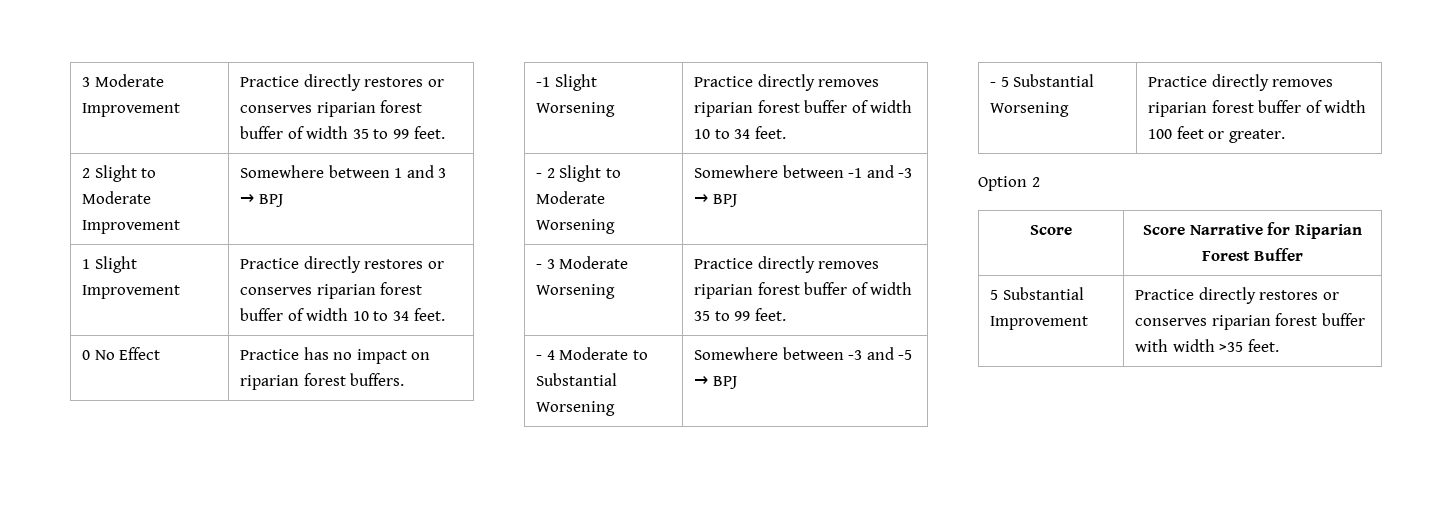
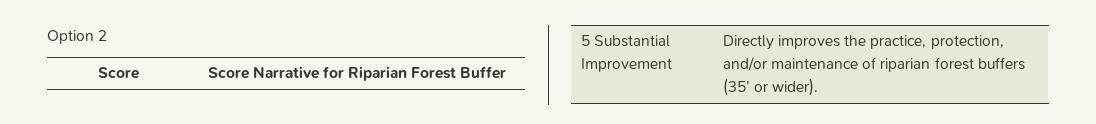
[81,74,164,87] [81,103,180,117] [239,74,444,91] [239,100,423,117] [239,126,445,139] [81,165,157,182] [81,191,151,204] [81,220,180,234] [239,165,447,178] [239,194,283,207] [81,256,137,273] [81,285,180,299] [239,256,444,273] [239,282,423,299] [239,308,445,321] [81,347,161,360] [239,347,431,364] [239,373,405,390] [535,74,597,91] [535,102,615,117] [693,74,880,91] [693,100,913,117] [693,126,786,139] [535,165,621,182] [535,191,605,204] [535,219,615,234] [693,165,913,178] [693,194,737,207] [535,256,629,269] [535,284,615,299] [693,256,880,273] [693,282,913,299] [693,308,786,321] [535,347,648,360] [535,373,617,386] [535,401,615,416] [693,347,913,360] [693,376,737,389] [989,74,1095,87] [989,102,1069,117] [1147,74,1334,91] [1147,100,1367,117] [1147,126,1285,143] 3 Moderate Improvement | Practice directly restores or conserves riparian forest buffer of width 35 to 99 feet. // 2 Slight to Moderate Improvement | Somewhere between 1 and 3 → BPJ // 1 Slight Improvement | Practice directly restores or conserves riparian forest buffer of width 10 to 34 feet. // 0 No Effect | Practice has no impact on riparian forest buffers. // -1 Slight Worsening | Practice directly removes riparian forest buffer of width 10 to 34 feet. // - 2 Slight to Moderate Worsening | Somewhere between -1 and -3 → BPJ // - 3 Moderate Worsening | Practice directly removes riparian forest buffer of width 35 to 99 feet. // - 4 Moderate to Substantial Worsening | Somewhere between -3 and -5 → BPJ // - 5 Substantial Worsening | Practice directly removes riparian forest buffer of width 100 feet or greater. // -> (47, 37) none
[1134,287,1339,304] [1134,313,1365,330] [1134,339,1279,352] Practice directly restores or conserves riparian forest buffer with width >35 feet. -> [722,35,1004,50] [722,57,1025,72] [722,78,819,96] Directly improves the practice, protection, and/or maintenance of riparian forest buffers (35’ or wider).

